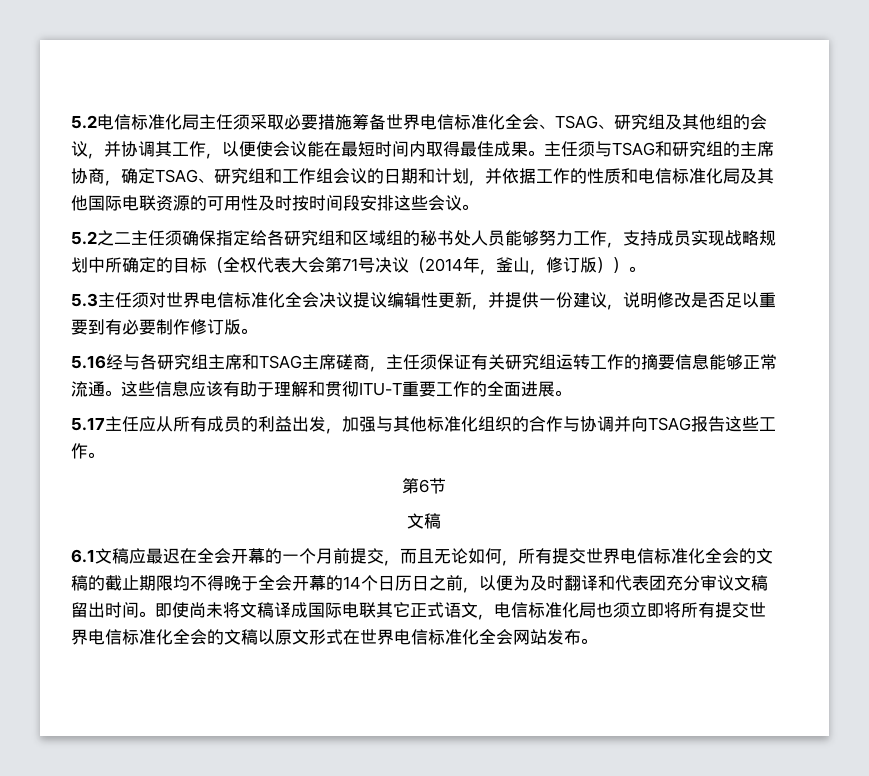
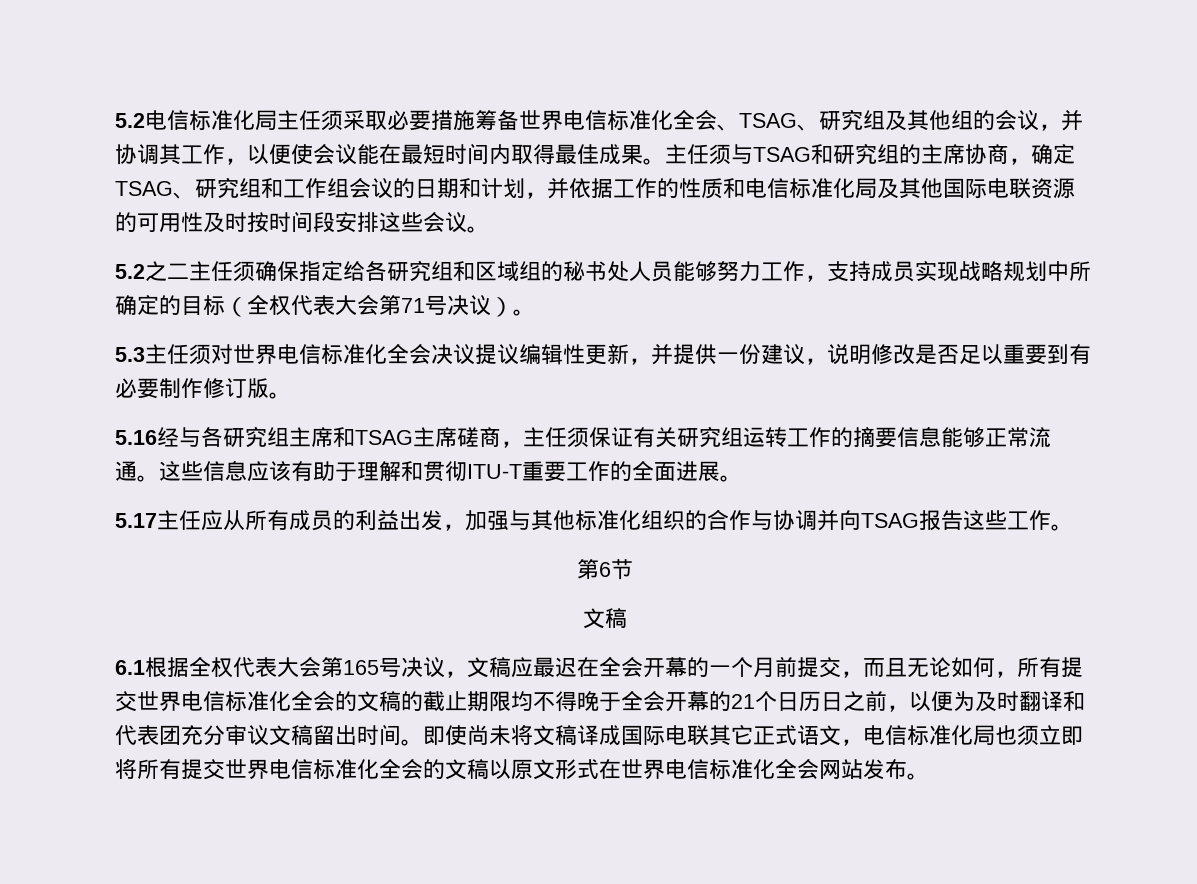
[409,256,613,275] （2014年，釜山，修订版） -> (491, 305) none
(95, 556) none -> [145,657,467,678] 根据全权代表大会第165号决议，
[343,576,361,589] 14 -> [731,694,755,709] 21

